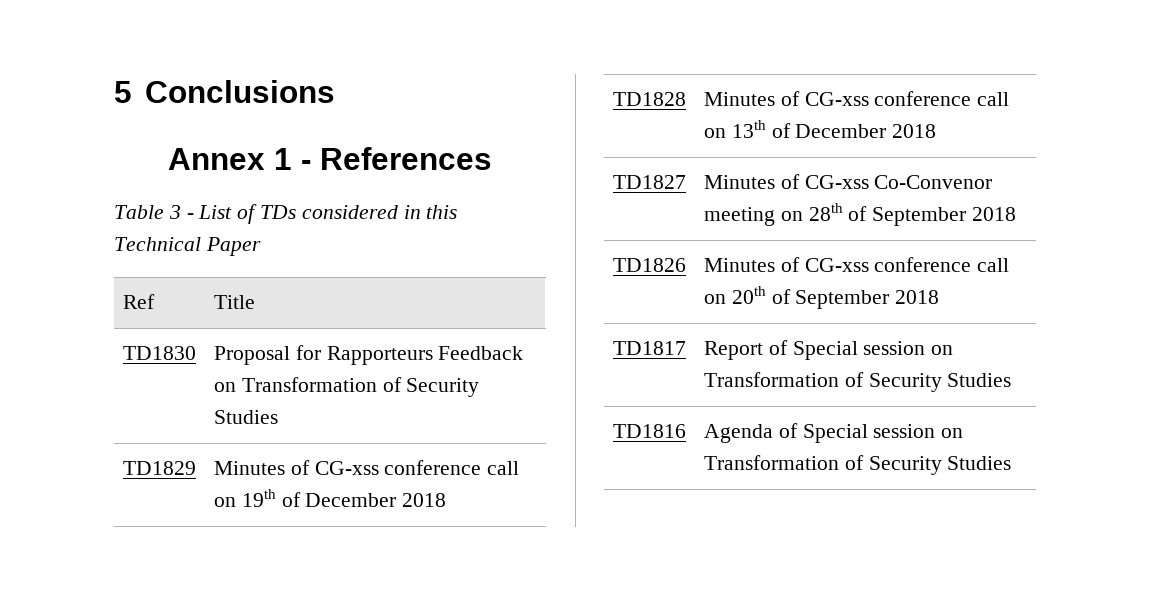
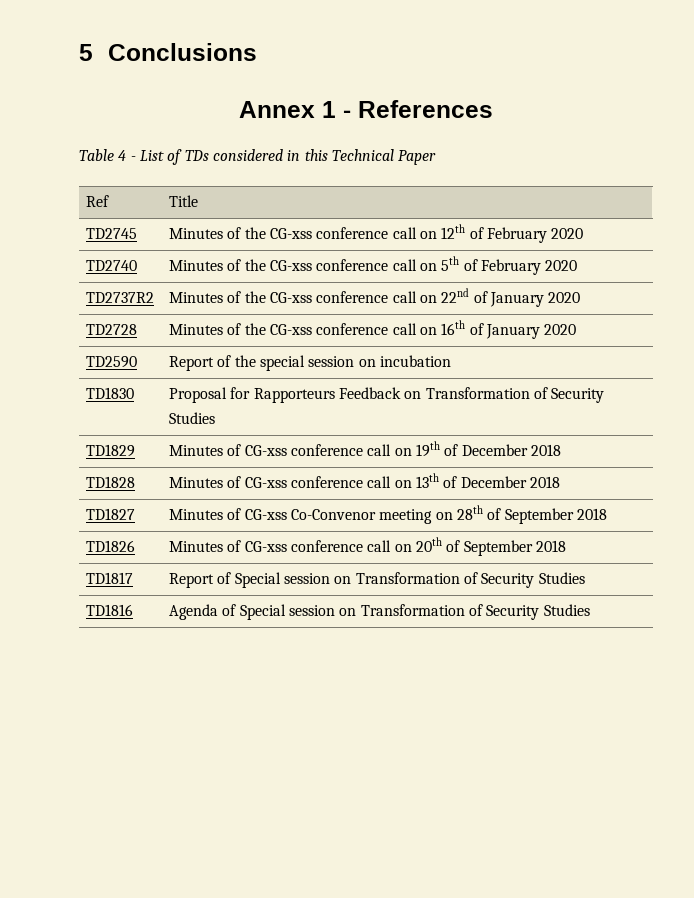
[168,205,181,219] 3 -> [118,150,127,161] 4
(255, 302) none -> [86,228,138,239] [169,224,584,243] [86,260,138,271] [169,256,578,275] [86,292,155,303] [169,288,581,307] [86,324,138,335] [169,320,577,339] [86,356,138,368] [169,355,451,371] // TD2745 | Minutes of the CG-xss conference call on 12th of February 2020 // TD2740 | Minutes of the CG-xss conference call on 5th of February 2020 // TD2737R2 | Minutes of the CG-xss conference call on 22nd of January 2020 // TD2728 | Minutes of the CG-xss conference call on 16th of January 2020 // TD2590 | Report of the special session on incubation

